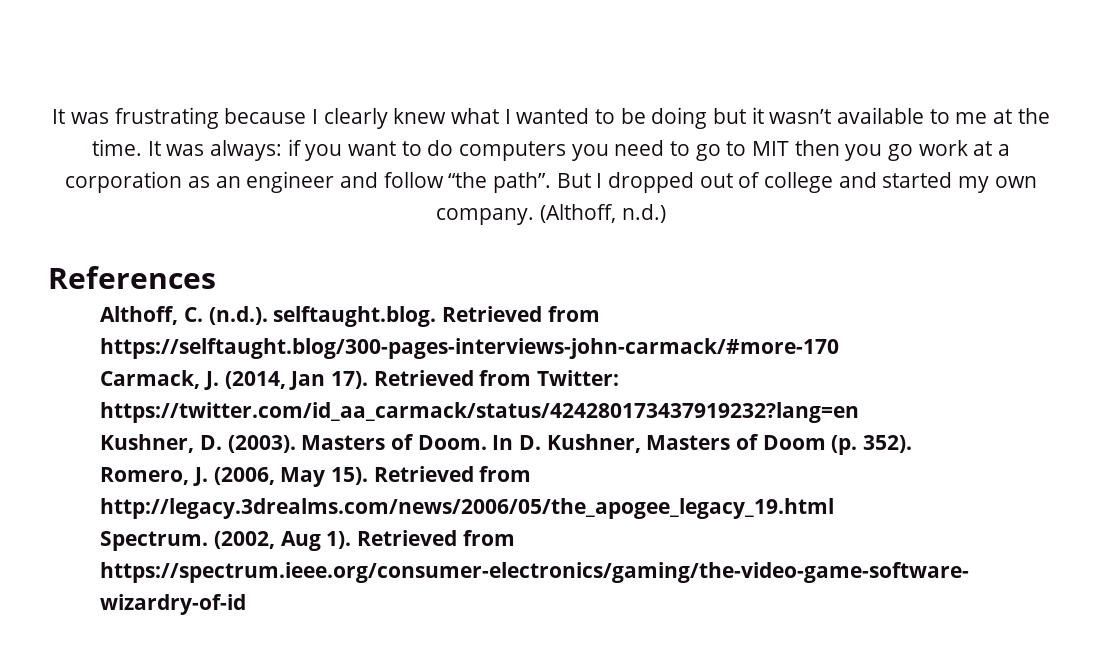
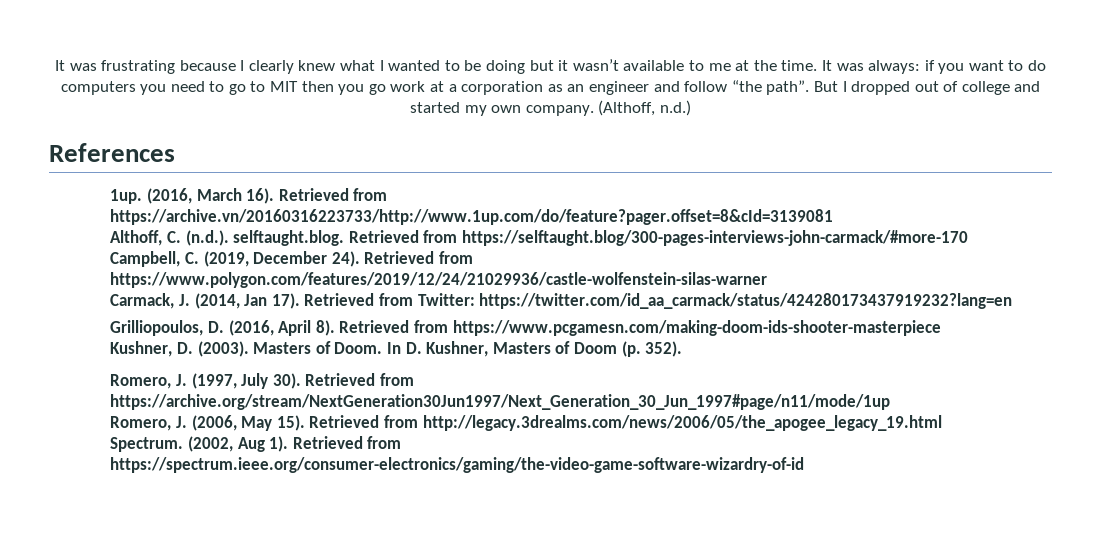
(216, 277) none -> [110,188,388,204] [110,209,834,225] // 1up. (2016, March 16). Retrieved from https://archive.vn/20160316223733/http://www.1up.com/do/feature?pager.offset=8&cId=3139081
(840, 348) none -> [110,251,473,267] [110,272,768,288] // Campbell, C. (2019, December 24). Retrieved from https://www.polygon.com/features/2019/12/24/21029936/castle-wolfenstein-silas-warner
(860, 412) none -> [110,320,941,336] // Grilliopoulos, D. (2016, April 8). Retrieved from https://www.pcgamesn.com/making-doom-ids-shooter-masterpiece
(912, 444) none -> [110,373,414,389] [110,394,891,410] // Romero, J. (1997, July 30). Retrieved from https://archive.org/stream/NextGeneration30Jun1997/Next_Generation_30_Jun_1997#page/n11/mode/1up

